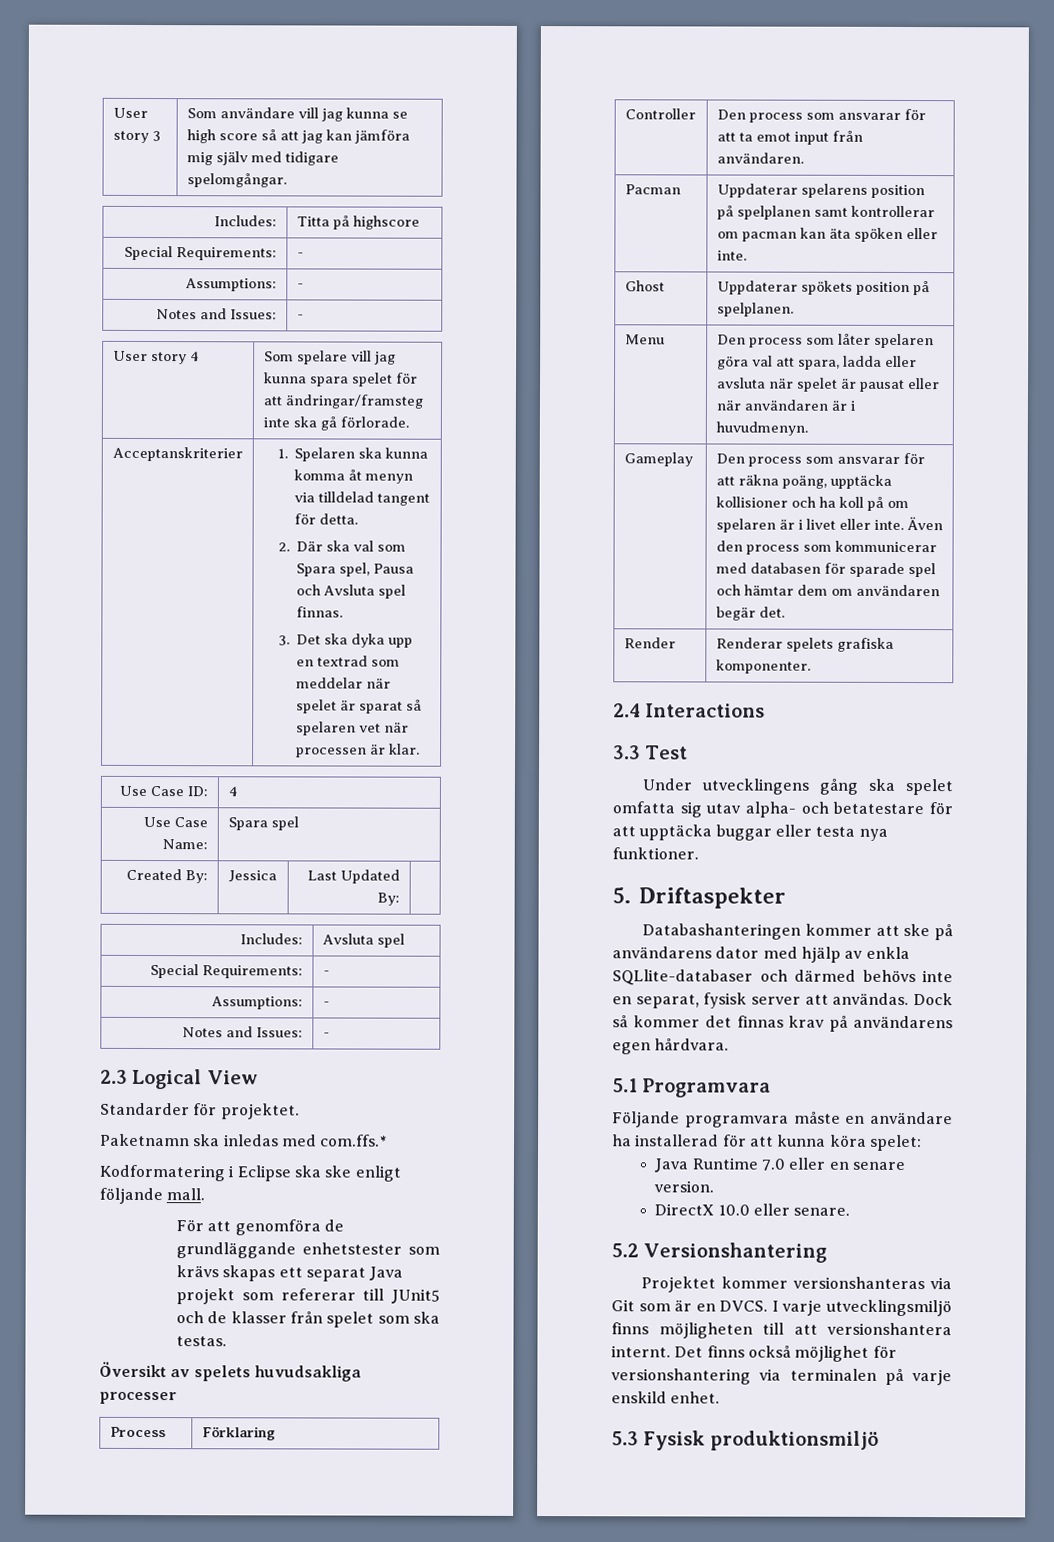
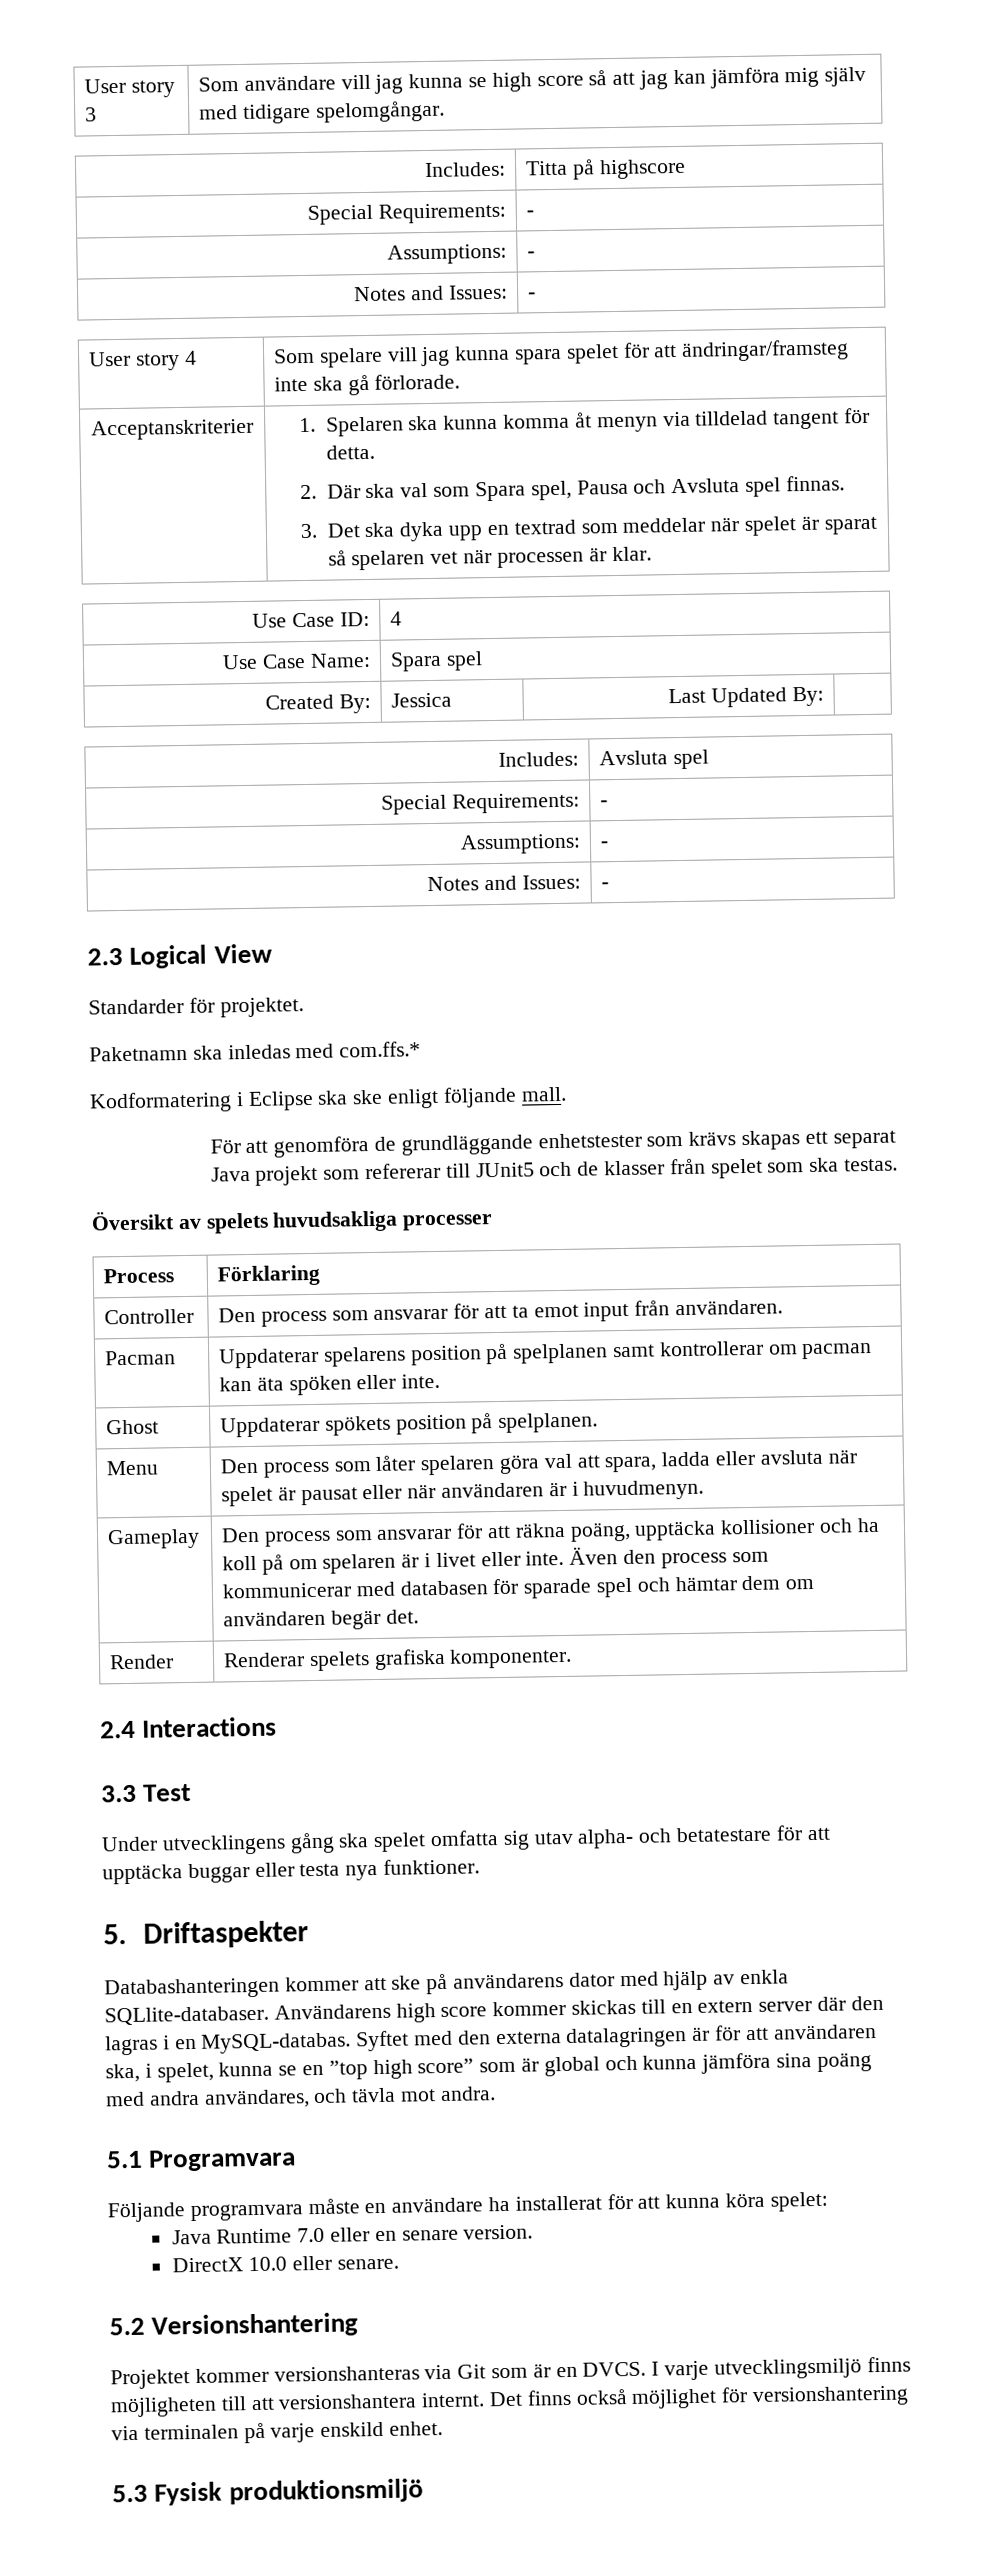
[612,969,953,986] [612,992,953,1009] [612,1015,953,1032] [612,1038,730,1055] SQLlite-databaser och därmed behövs inte en separat, fysisk server att användas. Dock så kommer det finnas krav på användarens egen hårdvara. -> [104,1995,884,2026] [105,2024,877,2056] [105,2052,872,2083] [105,2086,496,2109] SQLlite-databaser. Användarens high score kommer skickas till en extern server där den lagras i en MySQL-databas. Syftet med den externa datalagringen är för att användaren ska, i spelet, kunna se en ”top high score” som är global och kunna jämföra sina poäng med andra användares, och tävla mot andra.
[635,1134,720,1147] installerad -> [514,2195,602,2211] installerat

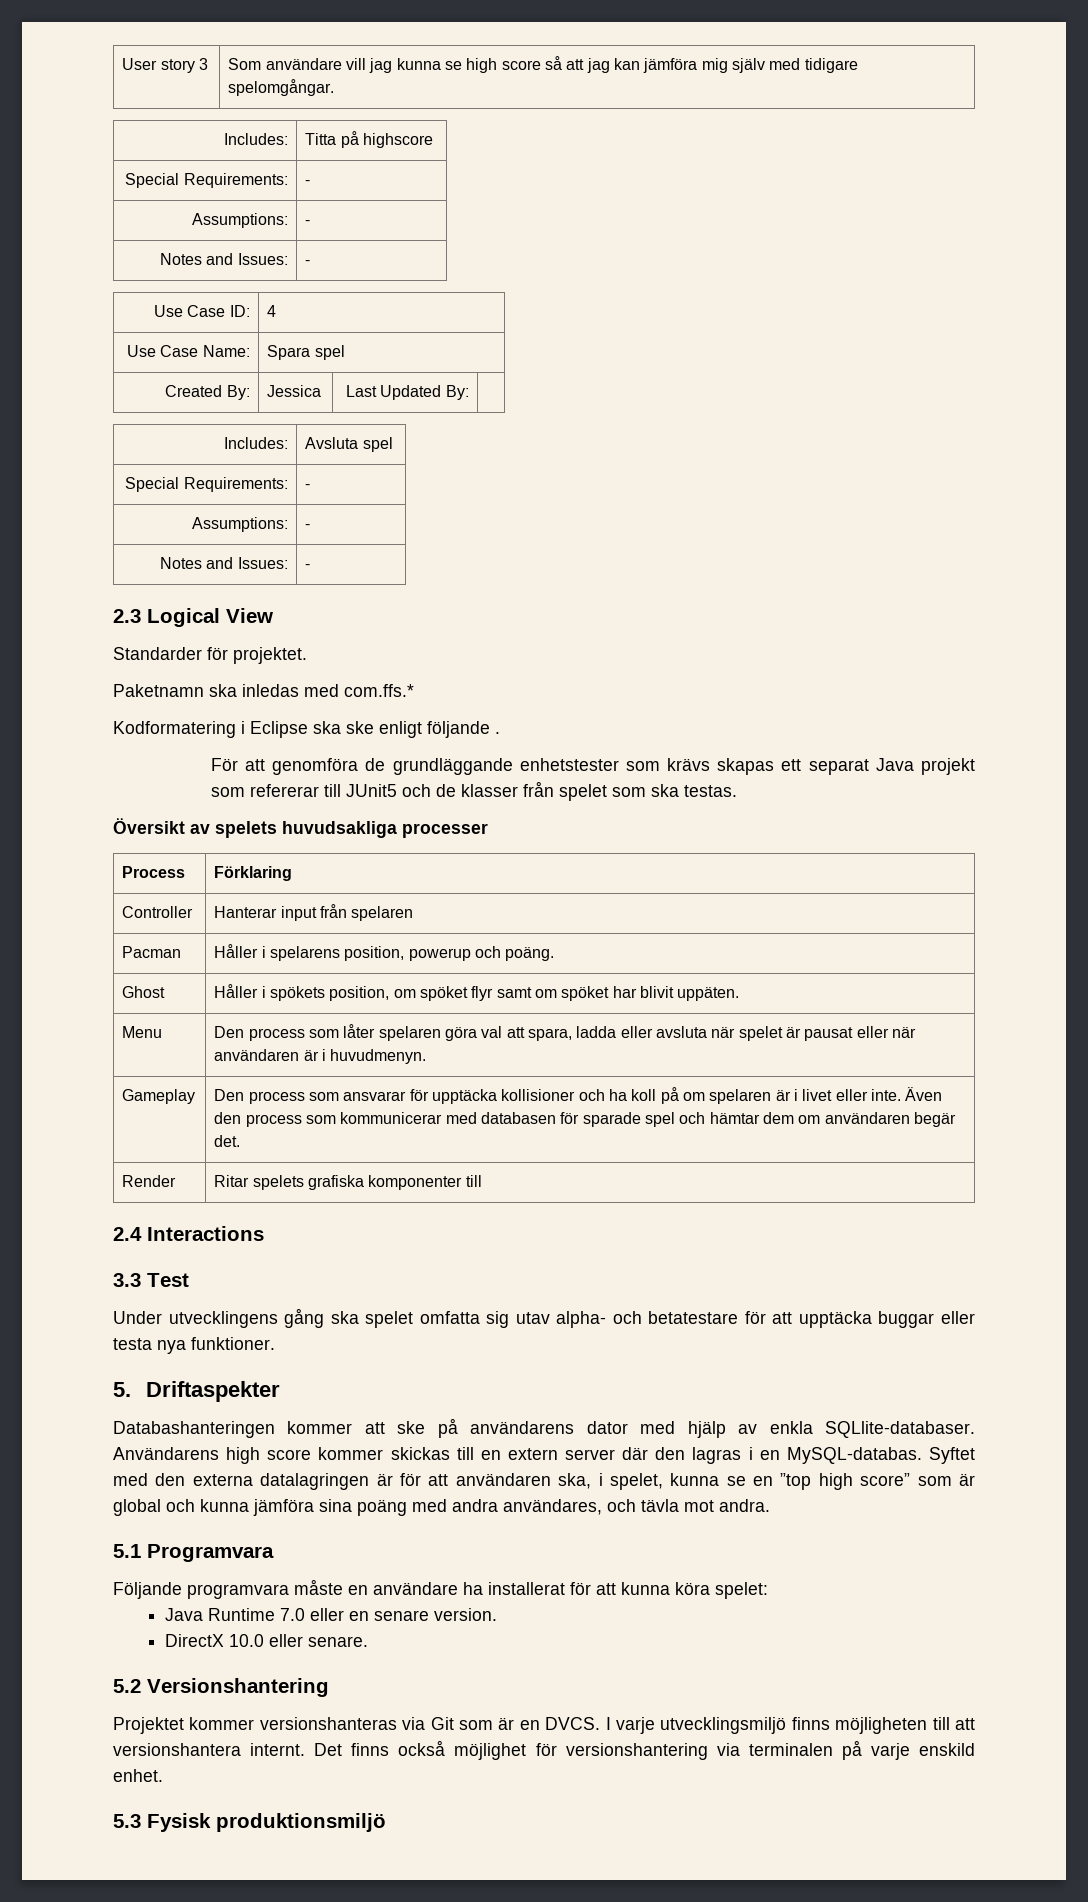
[89,350,197,371] [273,339,850,368] [274,373,461,396] [91,418,254,441] [298,407,870,437] [325,444,375,460] [299,475,845,502] [299,515,878,542] [327,546,652,571] // User story 4 | Som spelare vill jag kunna spara spelet för att ändringar/framsteg inte ska gå förlorade. // Acceptanskriterier | 1. Spelaren ska kunna komma åt menyn via tilldelad tangent för detta. // 2. Där ska val som Spara spel, Pausa och Avsluta spel finnas. // 3. Det ska dyka upp en textrad som meddelar när spelet är sparat så spelaren vet när processen är klar. -> (311, 262) none
[520,1086,567,1102] mall. -> [495,732,500,734] .
[218,1303,579,1327] Den process som ansvarar för att ta emot -> [214,906,278,918] Hanterar
[675,1299,784,1316] användaren. -> [351,906,414,921] spelaren
[219,1340,873,1369] [219,1373,441,1396] [106,1419,160,1435] [220,1412,599,1438] Uppdaterar spelarens position på spelplanen samt kontrollerar om pacman kan äta spöken eller inte. // Ghost | Uppdaterar spökets position på spelplanen. -> [214,944,555,961] [122,986,166,998] [214,984,740,1001] Håller i spelarens position, powerup och poäng. // Ghost | Håller i spökets position, om spöket flyr samt om spöket har blivit uppäten.
[487,1521,631,1542] att räkna poäng, -> (429, 1095) none
[223,1652,306,1668] Renderar -> [214,1175,250,1187] Ritar
[449,1647,573,1669] komponenter. -> [368,1175,482,1190] komponenter till

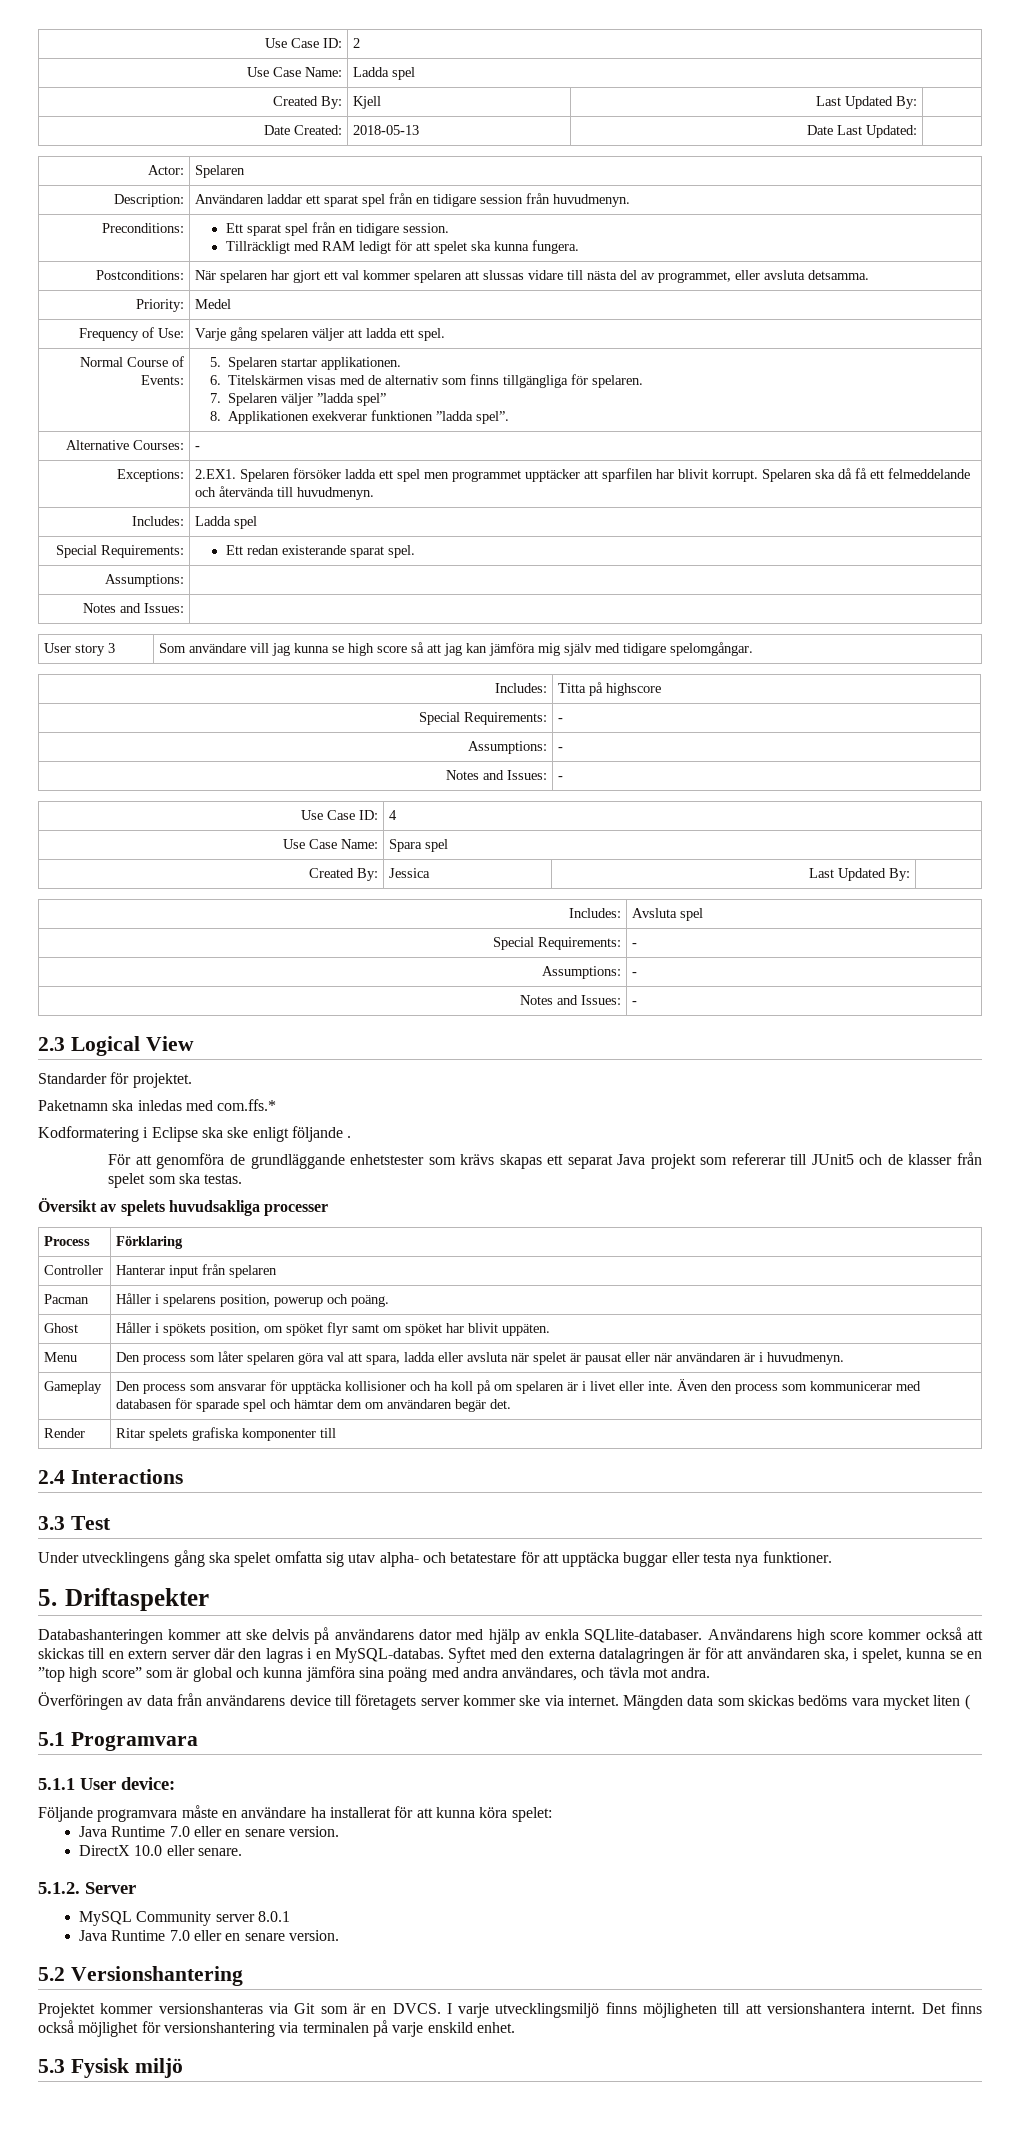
(122, 64) none -> [264,38,342,48] [353,38,361,48] [246,67,342,77] [353,67,416,80] [272,96,342,109] [353,96,382,109] [815,96,917,109] [263,125,342,135] [353,125,420,135] [806,125,917,138] [147,165,184,175] [195,165,246,178] [113,194,184,207] [195,193,631,207] [101,223,184,233] [225,222,449,236] [225,240,579,254] [95,270,184,280] [195,270,870,283] [135,299,184,312] [195,299,232,309] [78,327,184,341] [195,327,446,341] [79,356,184,367] [140,375,184,385] [209,357,401,370] [209,374,643,388] [209,393,386,406] [209,410,509,424] [65,440,184,450] [195,446,201,450] [116,469,184,482] [195,468,971,482] [195,486,375,500] [131,516,184,526] [195,516,258,529] [55,545,184,558] [225,545,415,558] [104,574,184,587] [82,603,184,613] Use Case ID: | 2 // Use Case Name: | Ladda spel // Created By: | Kjell | Last Updated By: | // Date Created: | 2018-05-13 | Date Last Updated: | // Actor: | Spelaren // Description: | Användaren laddar ett sparat spel från en tidigare session från huvudmenyn. // Preconditions: | Ett sparat spel från en tidigare session. // Tillräckligt med RAM ledigt för att spelet ska kunna fungera. // Postconditions: | När spelaren har gjort ett val kommer spelaren att slussas vidare till nästa del av programmet, eller avsluta detsamma. // Priority: | Medel // Frequency of Use: | Varje gång spelaren väljer att ladda ett spel. // Normal Course of Events: | 5. Spelaren startar applikationen. // 6. Titelskärmen visas med de alternativ som finns tillgängliga för spelaren. // 7. Spelaren väljer ”ladda spel” // 8. Applikationen exekverar funktionen ”ladda spel”. // Alternative Courses: | - // Exceptions: | 2.EX1. Spelaren försöker ladda ett spel men programmet upptäcker att sparfilen har blivit korrupt. Spelaren ska då få ett felmeddelande och återvända till huvudmenyn. // Includes: | Ladda spel // Special Requirements: | Ett redan existerande sparat spel. // Assumptions: | // Notes and Issues: | //
(426, 1427) none -> [272,1629,310,1640] delvis
(384, 1453) none -> [925,1627,984,1640] också att
(770, 1505) none -> [38,1692,970,1710] // Överföringen av data från användarens device till företagets server kommer ske via internet. Mängden data som skickas bedöms vara mycket liten (
(274, 1553) none -> [38,1777,175,1790] // 5.1.1 User device:
(368, 1641) none -> [38,1882,136,1894] [79,1911,291,1926] [79,1930,339,1941] // 5.1.2. Server // MySQL Community server 8.0.1 // Java Runtime 7.0 eller en senare version.
[216,1813,386,1832] produktionsmiljö -> [134,2058,183,2078] miljö

